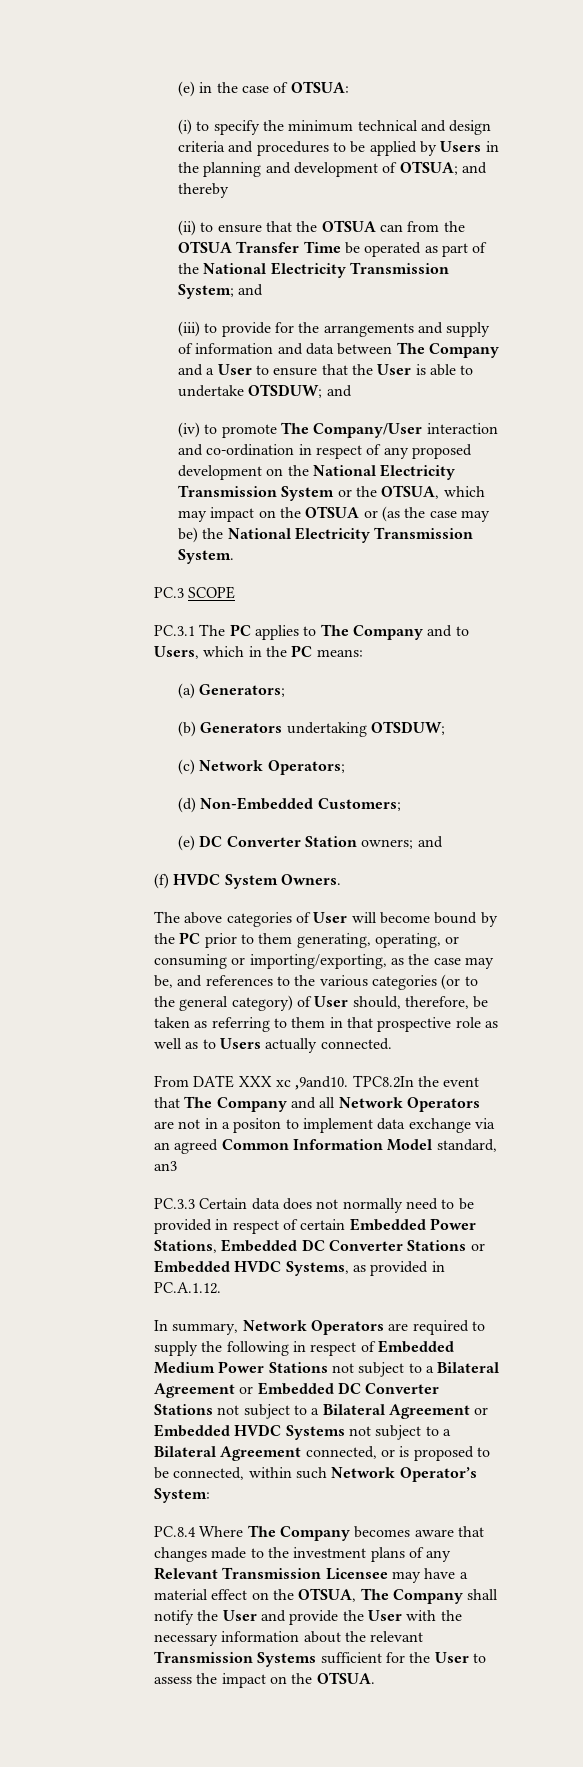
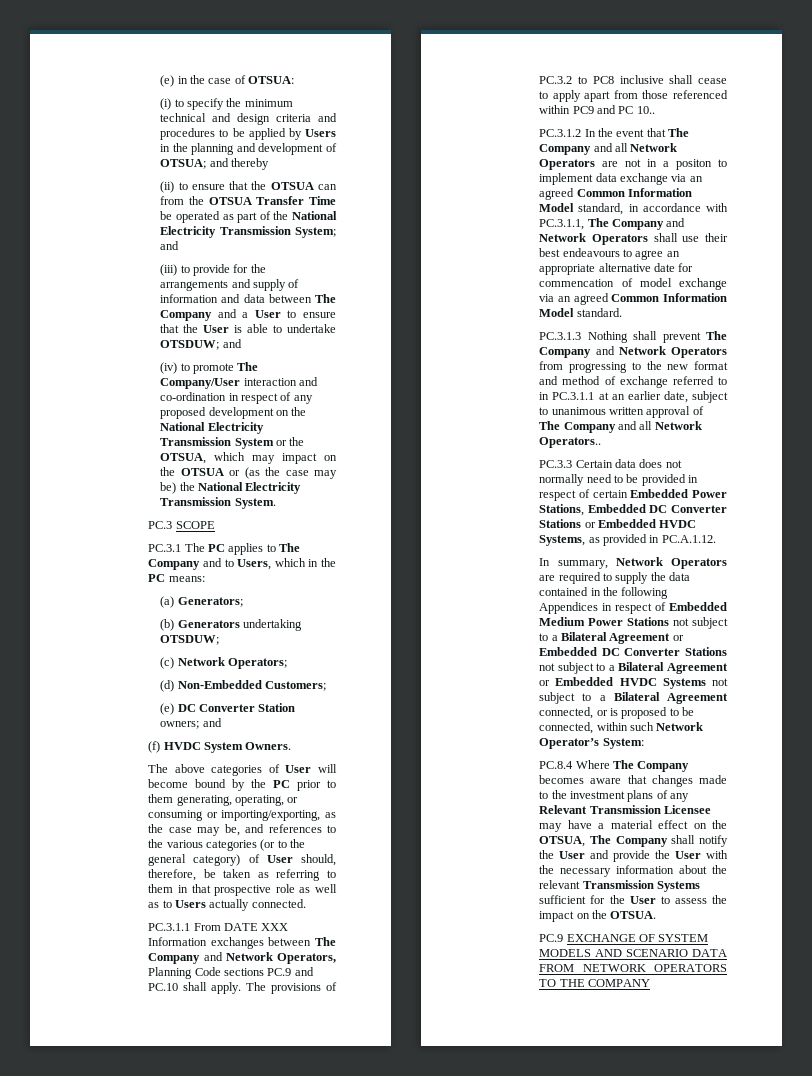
(392, 1044) none -> [148,923,191,931] PC.3.1.1
[276,1075,414,1090] xc ,9and10. TPC8.2In -> [148,937,336,949] [148,952,336,964] [148,967,314,979] [148,982,337,994] [539,75,727,84] [539,90,728,102] [539,105,655,114] [539,129,596,137] Information exchanges between The Company and Network Operators, Planning Code sections PC.9 and PC.10 shall apply. The provisions of PC.3.2 to PC8 inclusive shall cease to apply apart from those referenced within PC9 and PC 10.. // PC.3.1.2 In
[154,1161,178,1171] an3 -> [628,203,728,212] [539,218,686,230] [539,233,728,245] [539,248,680,260] [539,263,694,275] [539,278,727,290] [539,293,727,305] [539,308,622,317] [539,331,727,343] [539,346,727,358] [539,361,728,373] [539,376,727,388] [539,391,728,403] [539,406,704,418] [539,421,702,433] [539,437,602,448] in accordance with PC.3.1.1, The Company and Network Operators shall use their best endeavours to agree an appropriate alternative date for commencation of model exchange via an agreed Common Information Model standard. // PC.3.1.3 Nothing shall prevent The Company and Network Operators from progressing to the new format and method of exchange referred to in PC.3.1.1 at an earlier date, subject to unanimous written approval of The Company and all Network Operators..
[226,1341,289,1356] following -> [669,572,691,581] [539,587,669,599] [539,602,599,614] data contained in the following Appendices
(375, 1678) none -> [539,934,709,942] [539,949,727,957] [539,964,727,972] [539,979,650,987] // PC.9 EXCHANGE OF SYSTEM MODELS AND SCENARIO DATA FROM NETWORK OPERATORS TO THE COMPANY

